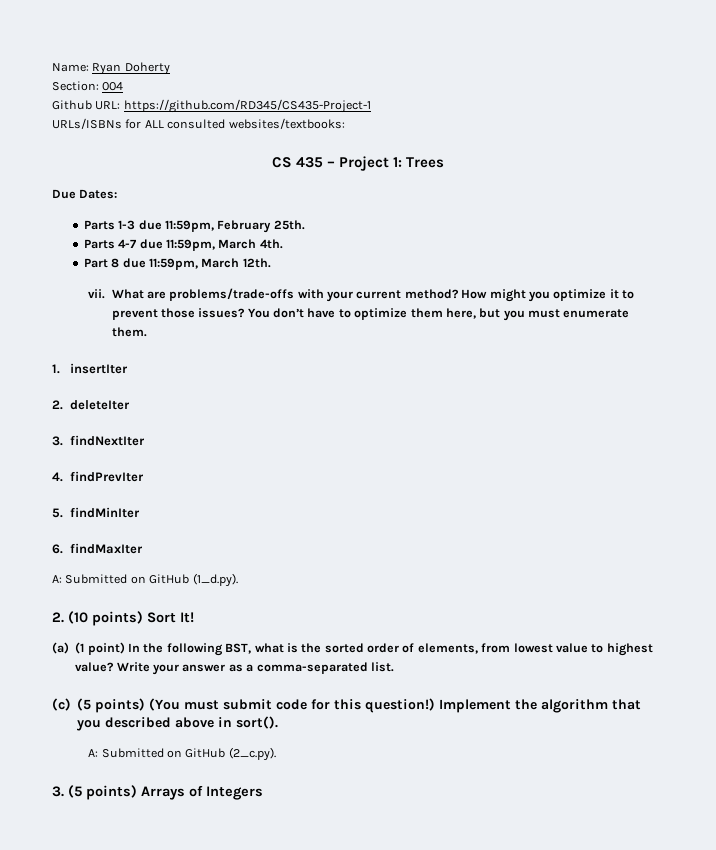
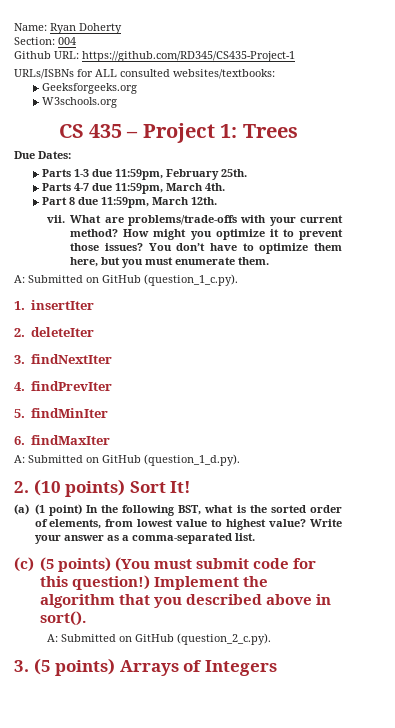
(345, 123) none -> [42,83,138,94] [42,97,118,108] // Geeksforgeeks.org // W3schools.org
(147, 332) none -> [14,274,238,286] // A: Submitted on GitHub (question_1_c.py).
[192,573,238,587] (1_d.py). -> [144,454,240,466] (question_1_d.py).
[228,747,276,761] (2_c.py). -> [176,633,271,645] (question_2_c.py).

